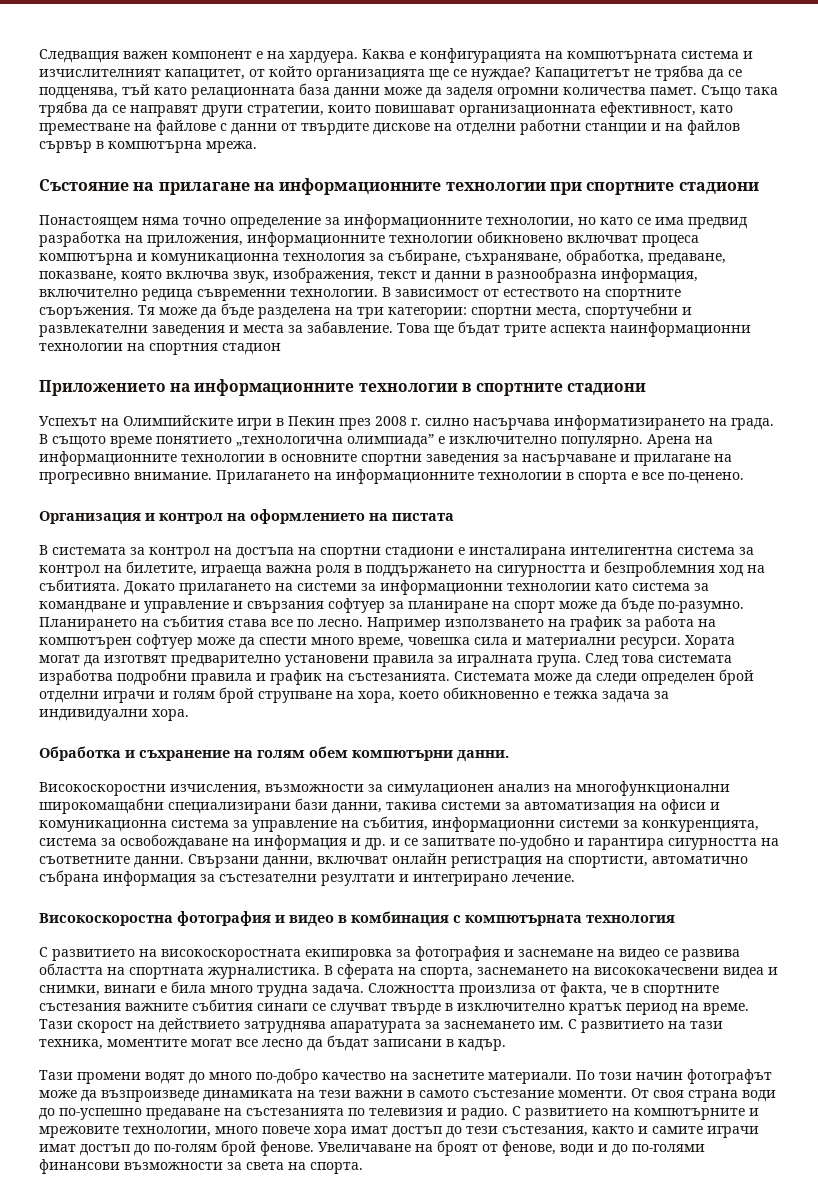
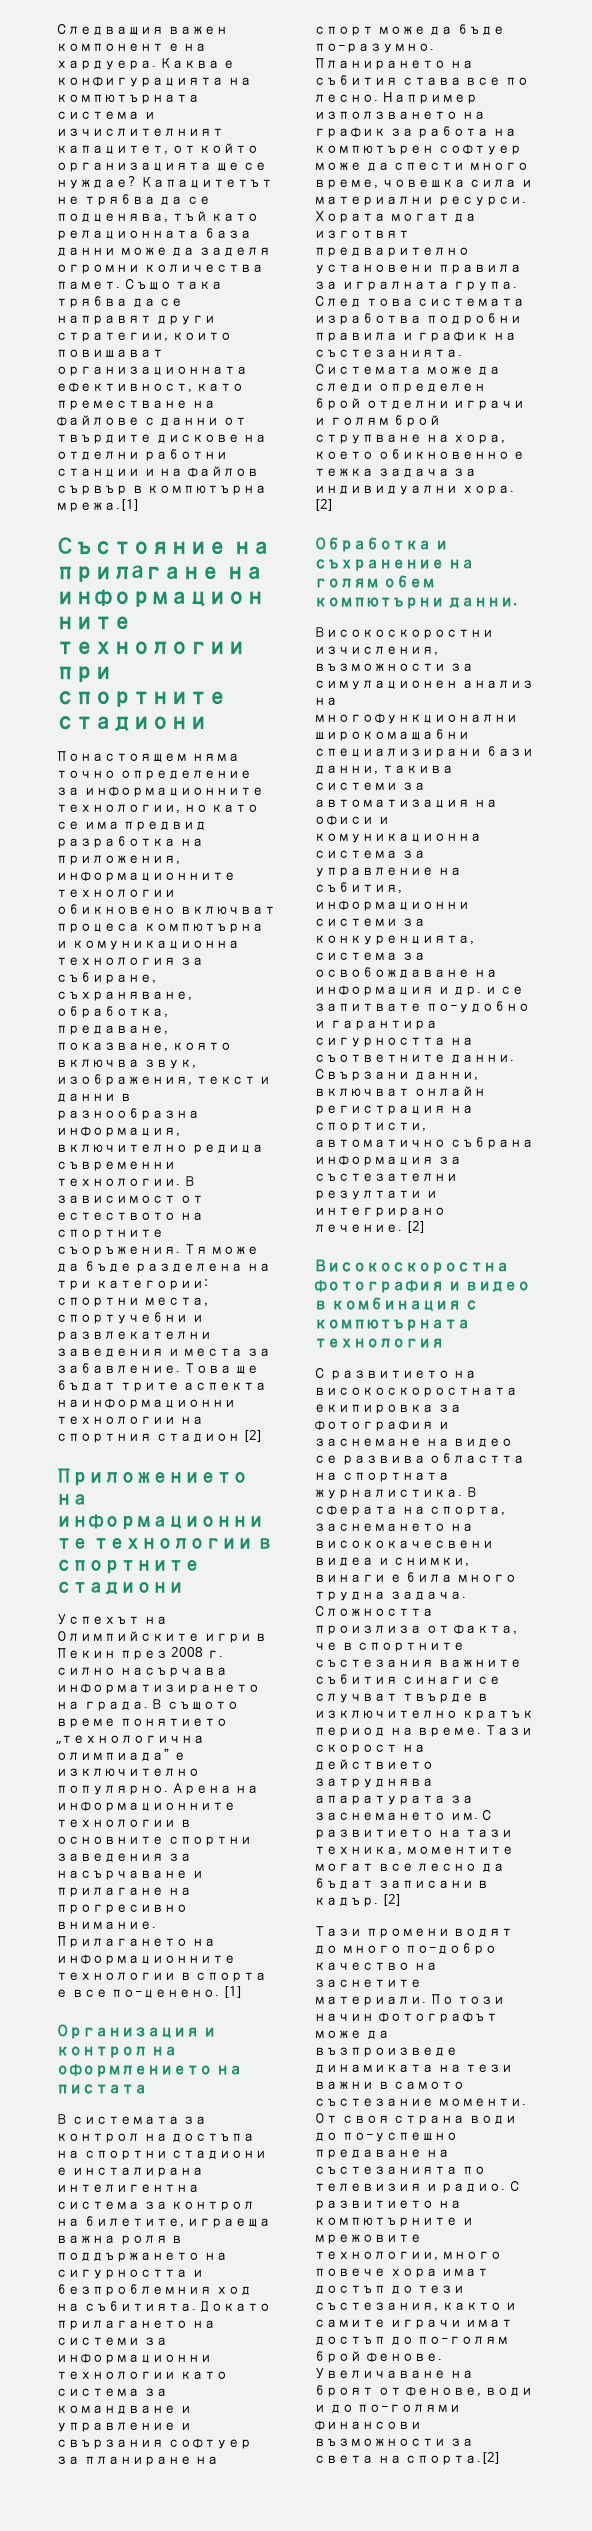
[206,141,257,153] мрежа. -> [56,499,140,512] мрежа.[1]
(281, 349) none -> [243,1430,264,1442] [2]
(744, 478) none -> [222,1986,243,1998] [1]
(189, 715) none -> [314,499,334,511] [2]
(575, 878) none -> [405,1221,426,1233] [2]
(506, 1045) none -> [381,1894,402,1906] [2]
[310,1162,363,1174] спорта. -> [405,2452,502,2465] спорта.[2]

